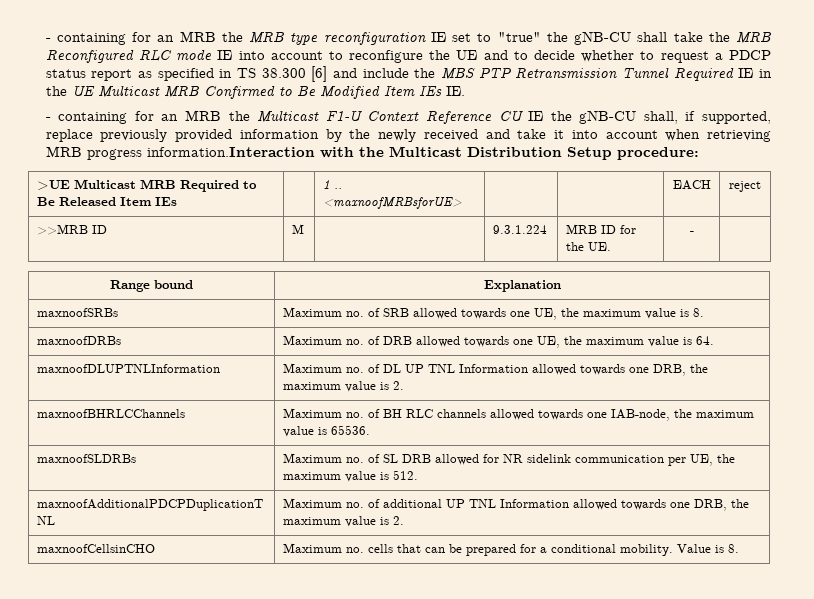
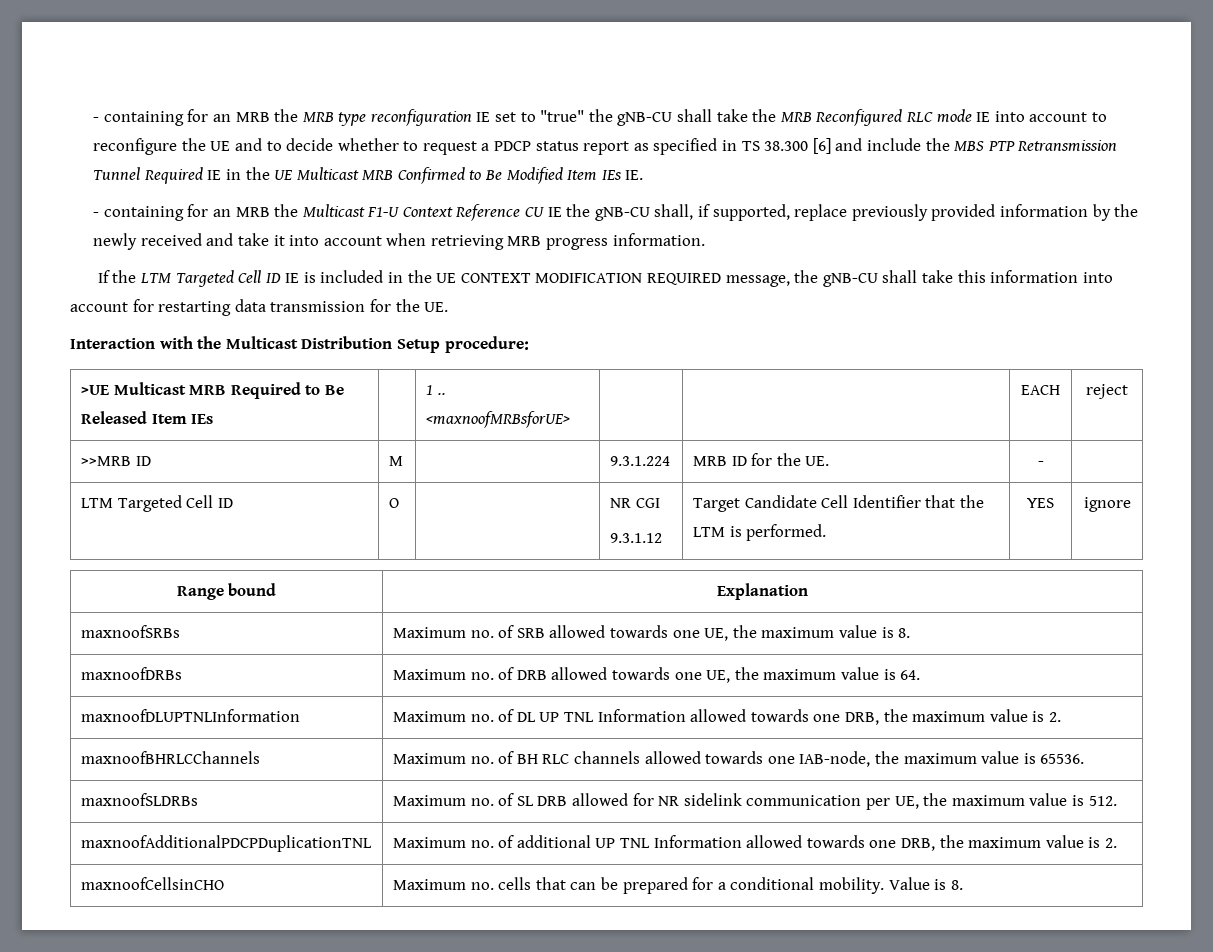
[146,147,315,157] information.Interaction -> [612,233,705,246] [97,270,1113,287] [70,299,449,316] [70,338,155,349] information. // If the LTM Targeted Cell ID IE is included in the UE CONTEXT MODIFICATION REQUIRED message, the gNB-CU shall take this information into account for restarting data transmission for the UE. // Interaction
(694, 232) none -> [81,495,233,512] [389,498,400,508] [610,498,660,508] [610,533,663,543] [693,495,985,512] [693,524,827,541] [1027,498,1054,508] [1083,497,1131,512] // LTM Targeted Cell ID | O | | NR CGI // 9.3.1.12 | Target Candidate Cell Identifier that the LTM is performed. | YES | ignore

